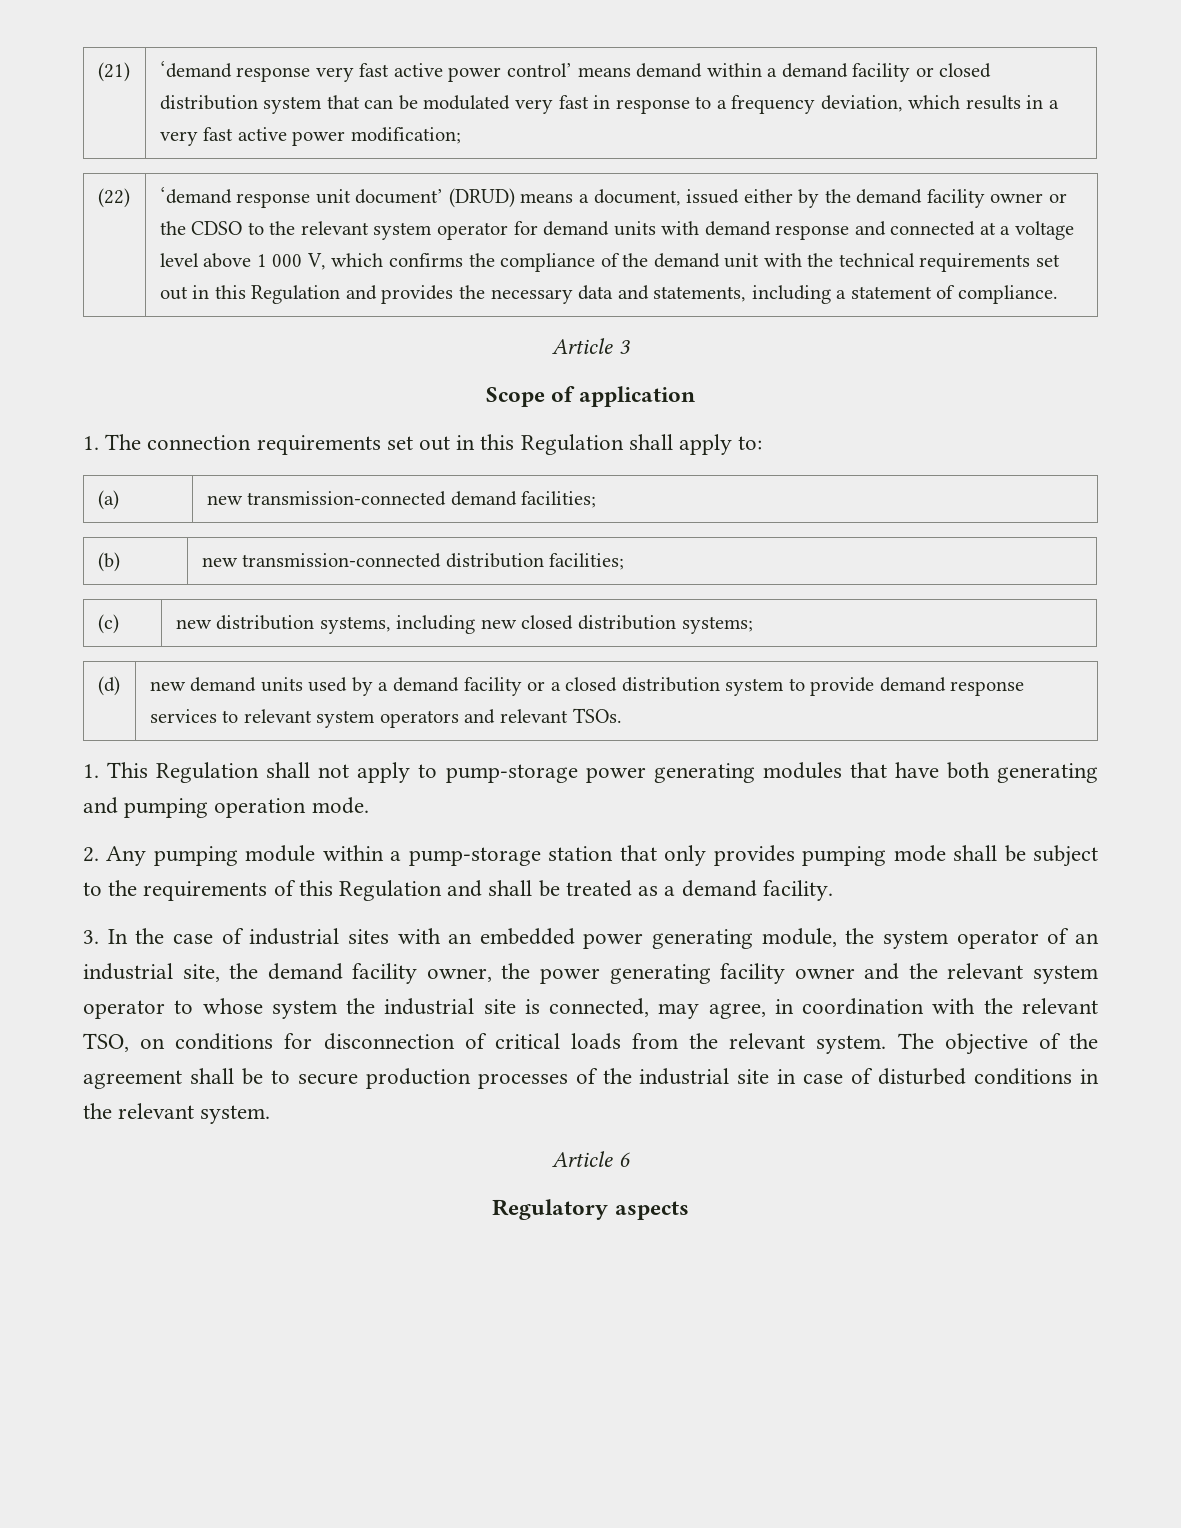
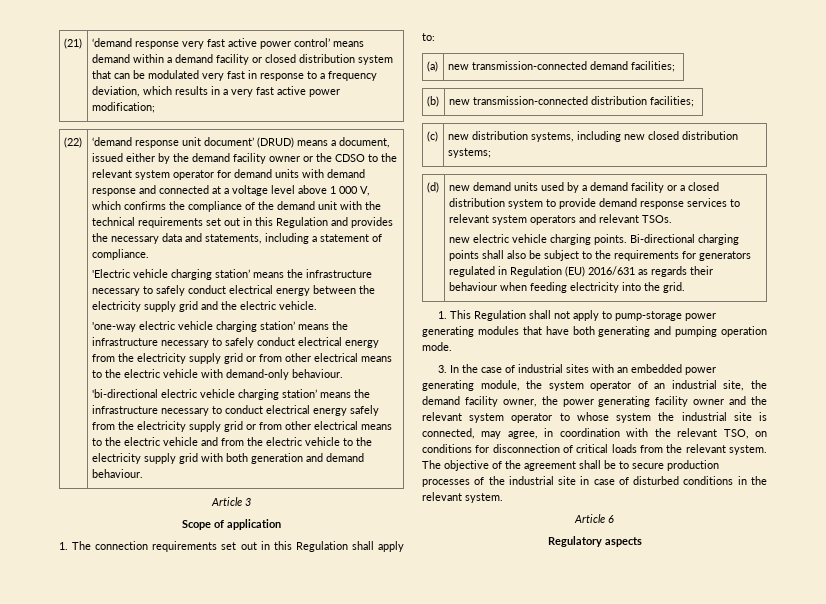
(1058, 294) none -> [91,269,372,280] [91,285,375,296] [91,301,317,312] [91,321,348,332] [91,337,379,348] [91,353,392,364] [91,369,343,380] [91,389,370,400] [91,405,379,416] [91,421,392,432] [91,437,372,446] [91,453,364,464] [91,469,143,478] // 'Electric vehicle charging station’ means the infrastructure necessary to safely conduct electrical energy between the electricity supply grid and the electric vehicle. // 'one-way electric vehicle charging station’ means the infrastructure necessary to safely conduct electrical energy from the electricity supply grid or from other electrical means to the electric vehicle with demand-only behaviour. // 'bi-directional electric vehicle charging station’ means the infrastructure necessary to conduct electrical energy safely from the electricity supply grid or from other electrical means to the electric vehicle and from the electric vehicle to the electricity supply grid with both generation and demand behaviour.
(622, 715) none -> [448,234,739,245] [448,250,751,261] [448,266,713,277] [448,282,685,293] // new electric vehicle charging points. Bi-directional charging points shall also be subject to the requirements for generators regulated in Regulation (EU) 2016/631 as regards their behaviour when feeding electricity into the grid.
[83,845,1099,867] [83,880,833,901] // 2. Any pumping module within a pump-storage station that only provides pumping mode shall be subject to the requirements of this Regulation and shall be treated as a demand facility. -> (452, 346) none

